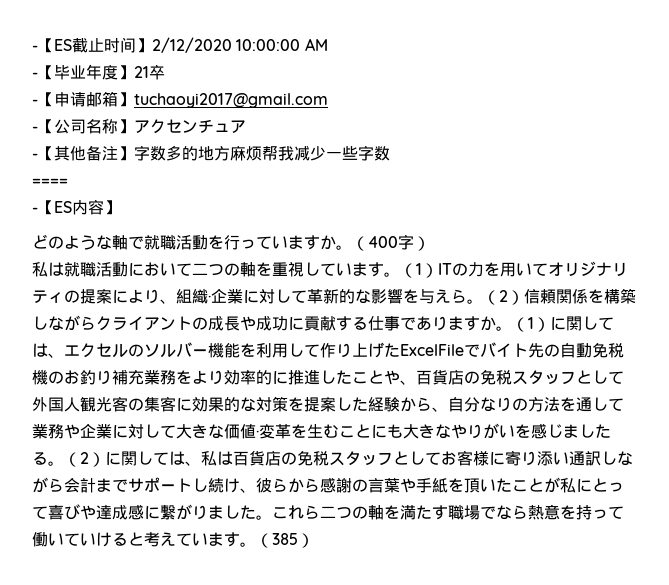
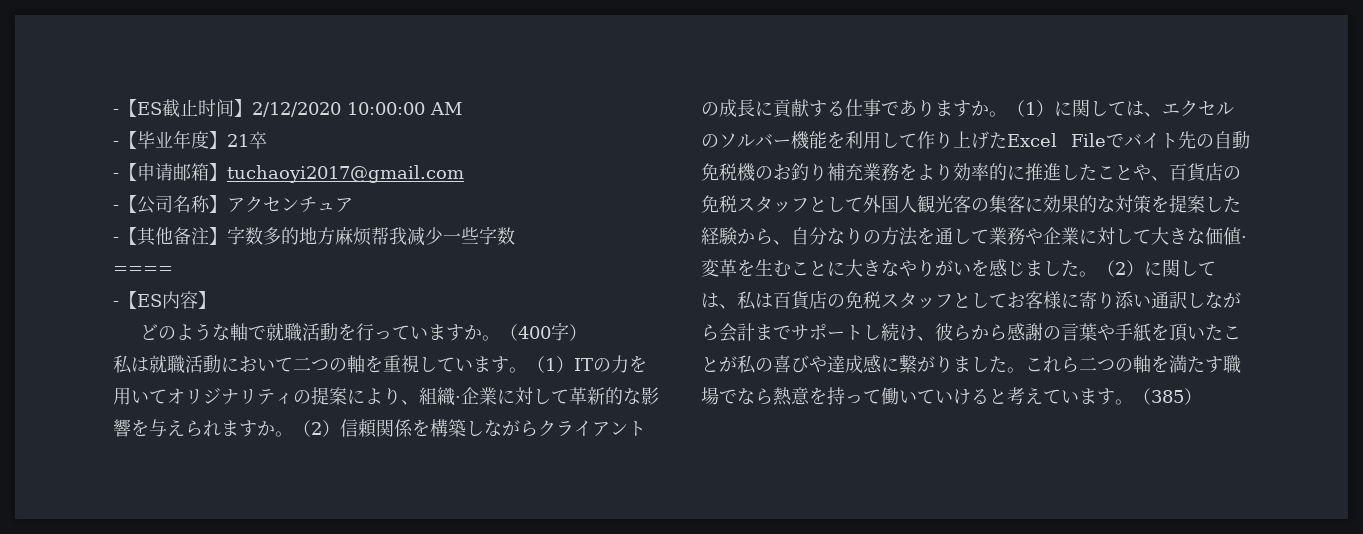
(467, 296) none -> [203,420,275,437] れますか
[240,316,288,331] や成功 -> (755, 108) none
[400,344,464,356] ExcelFile -> [1007,133,1106,147] Excel File
[387,424,403,438] も -> (845, 268) none
[32,452,48,465] る -> (1079, 268) none
[576,478,624,492] [32,506,48,519] にとって -> [755,358,773,372] の

